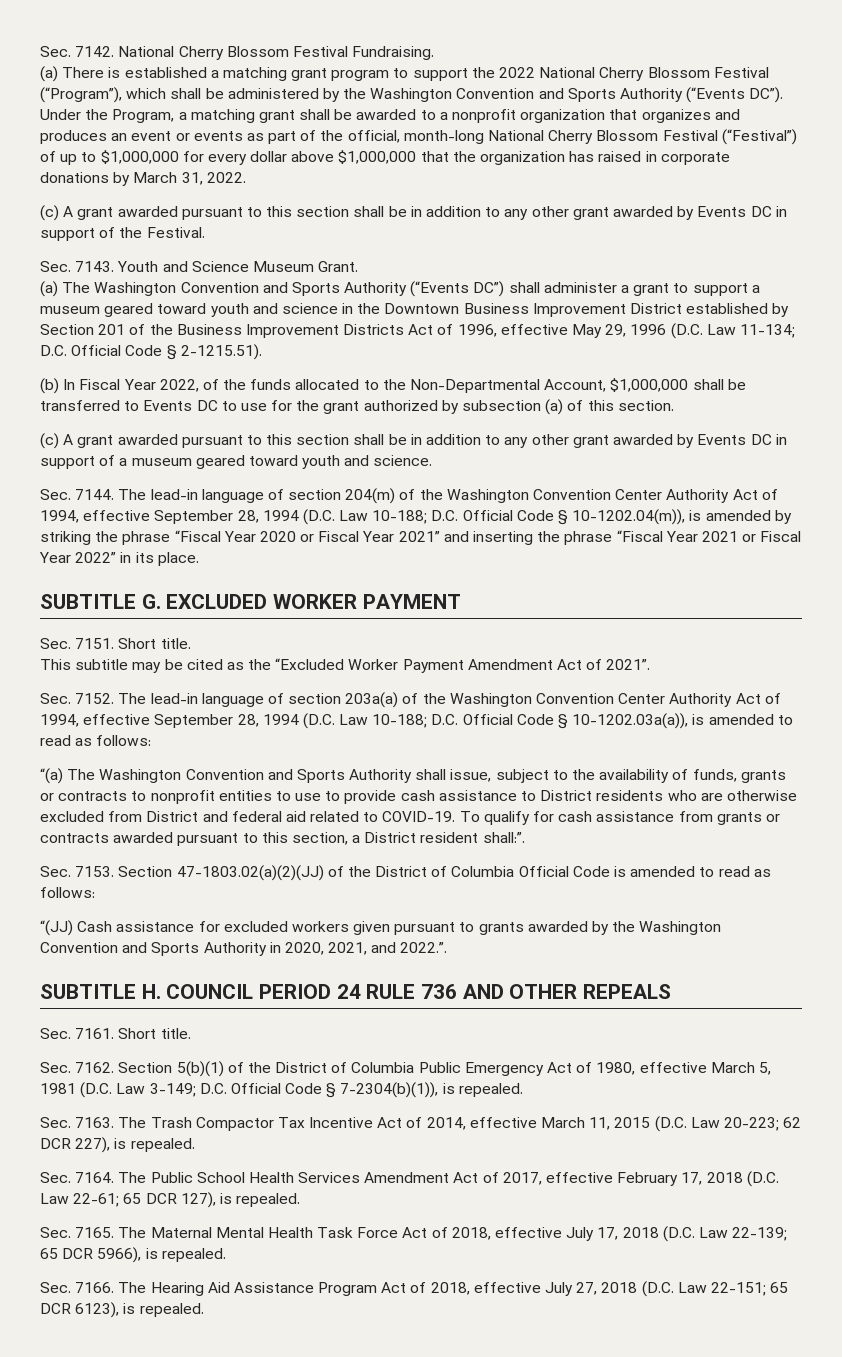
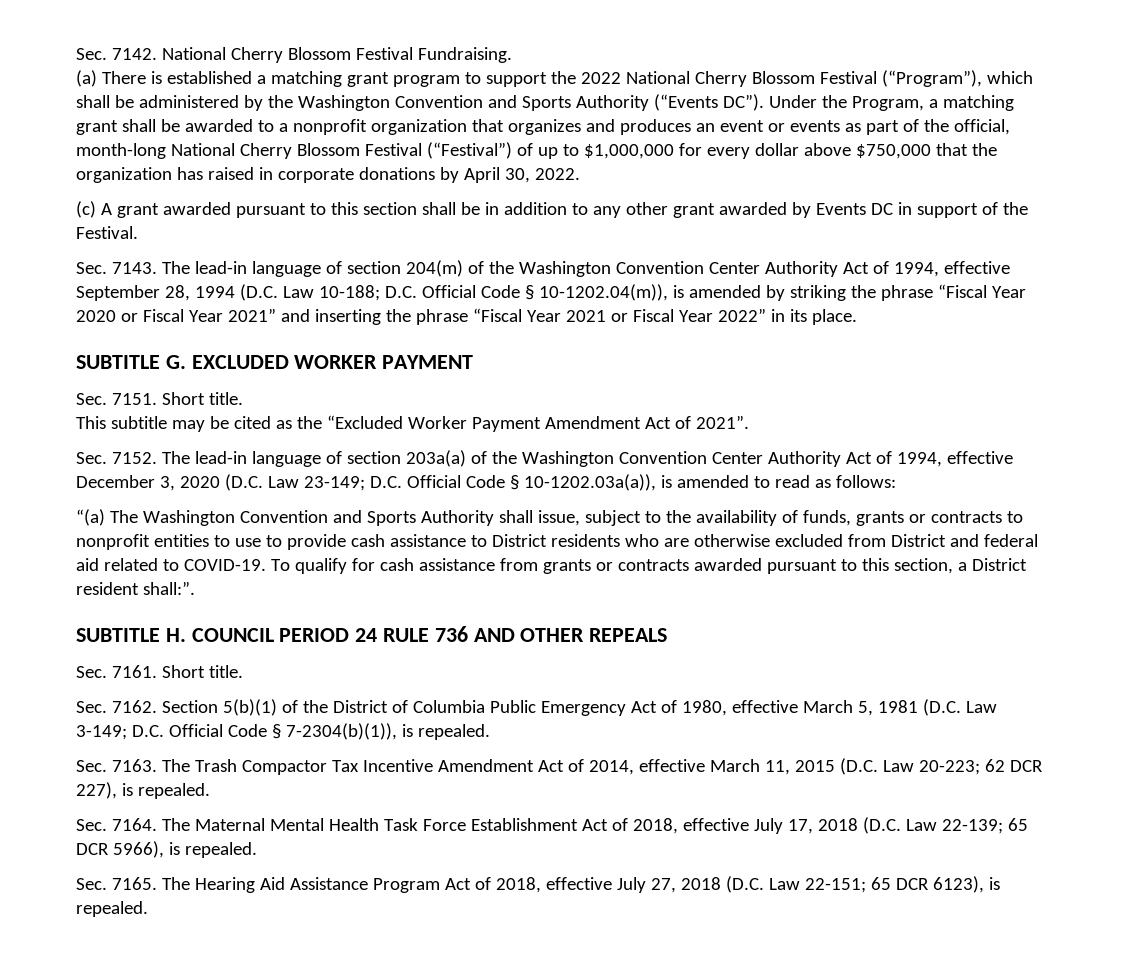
[338,150,417,164] $1,000,000 -> [855,144,931,159] $750,000
[133,172,203,185] March 31, -> [463,167,530,183] April 30,
[117,261,359,272] [40,281,760,297] [40,303,790,317] [40,323,795,339] [40,344,262,360] [40,378,746,394] [40,399,674,415] [40,433,787,449] [40,455,433,469] [40,489,115,500] Youth and Science Museum Grant. // (a) The Washington Convention and Sports Authority (“Events DC”) shall administer a grant to support a museum geared toward youth and science in the Downtown Business Improvement District established by Section 201 of the Business Improvement Districts Act of 1996, effective May 29, 1996 (D.C. Law 11-134; D.C. Official Code § 2-1215.51). // (b) In Fiscal Year 2022, of the funds allocated to the Non-Departmental Account, $1,000,000 shall be transferred to Events DC to use for the grant authorized by subsection (a) of this section. // (c) A grant awarded pursuant to this section shall be in addition to any other grant awarded by Events DC in support of a museum geared toward youth and science. // Sec. 7144. -> (157, 268) none
[154,713,428,729] September 28, 1994 (D.C. Law 10-188; -> [76,474,365,491] December 3, 2020 (D.C. Law 23-149;
[40,865,771,881] [40,887,95,898] [40,920,722,936] [40,942,448,956] // Sec. 7153. Section 47-1803.02(a)(2)(JJ) of the District of Columbia Official Code is amended to read as follows: // “(JJ) Cash assistance for excluded workers given pursuant to grants awarded by the Washington Convention and Sports Authority in 2020, 2021, and 2022.”. -> (195, 588) none
(374, 1122) none -> [437,759,534,772] Amendment
[150,1171,779,1187] [40,1192,301,1208] [40,1227,147,1238] Public School Health Services Amendment Act of 2017, effective February 17, 2018 (D.C. Law 22-61; 65 DCR 127), is repealed. // Sec. 7165. The -> (190, 824) none
(399, 1232) none -> [470,818,578,831] Establishment
[75,1282,115,1293] 7166. -> [111,877,157,890] 7165.

